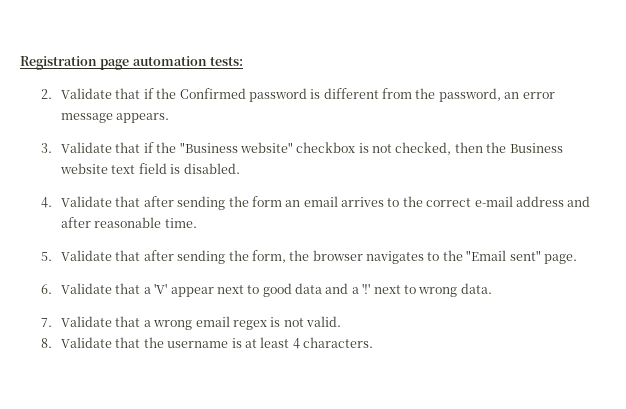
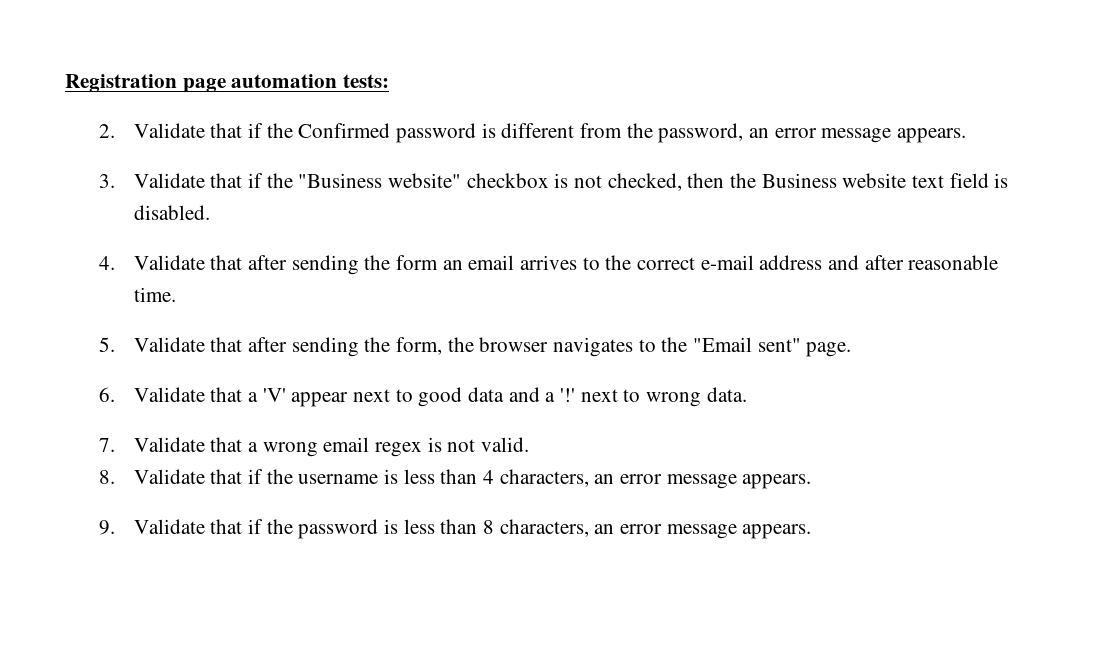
(141, 342) none -> [248,469,264,484] if
[244,337,374,349] at least 4 characters. -> [403,469,812,489] [99,519,812,539] less than 4 characters, an error message appears. // 9. Validate that if the password is less than 8 characters, an error message appears.

